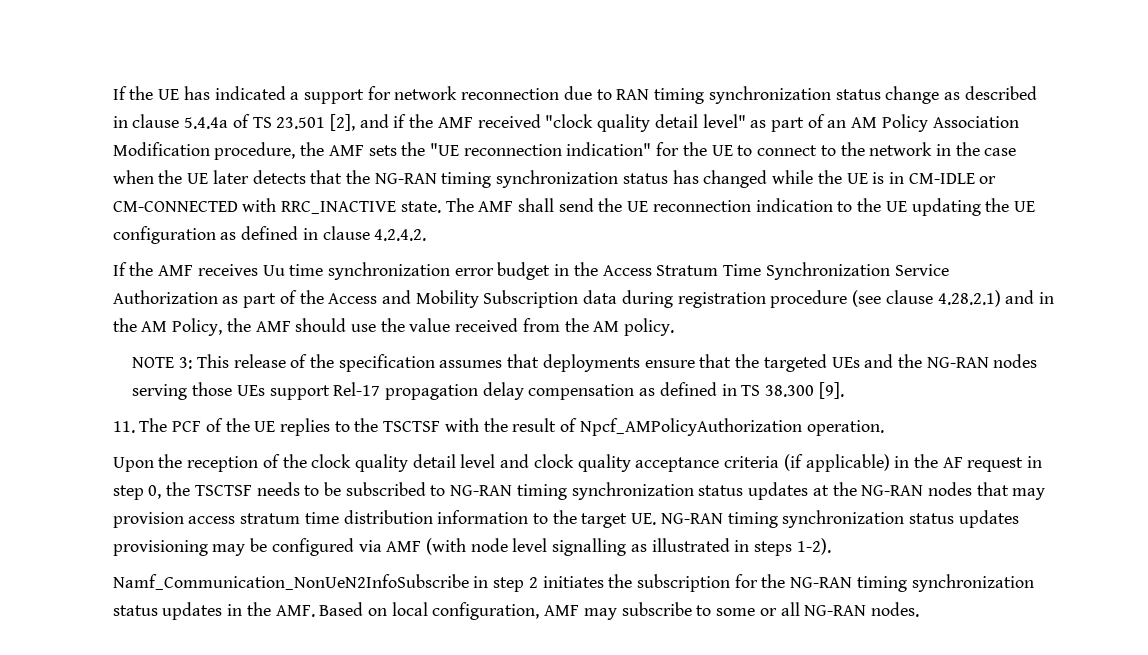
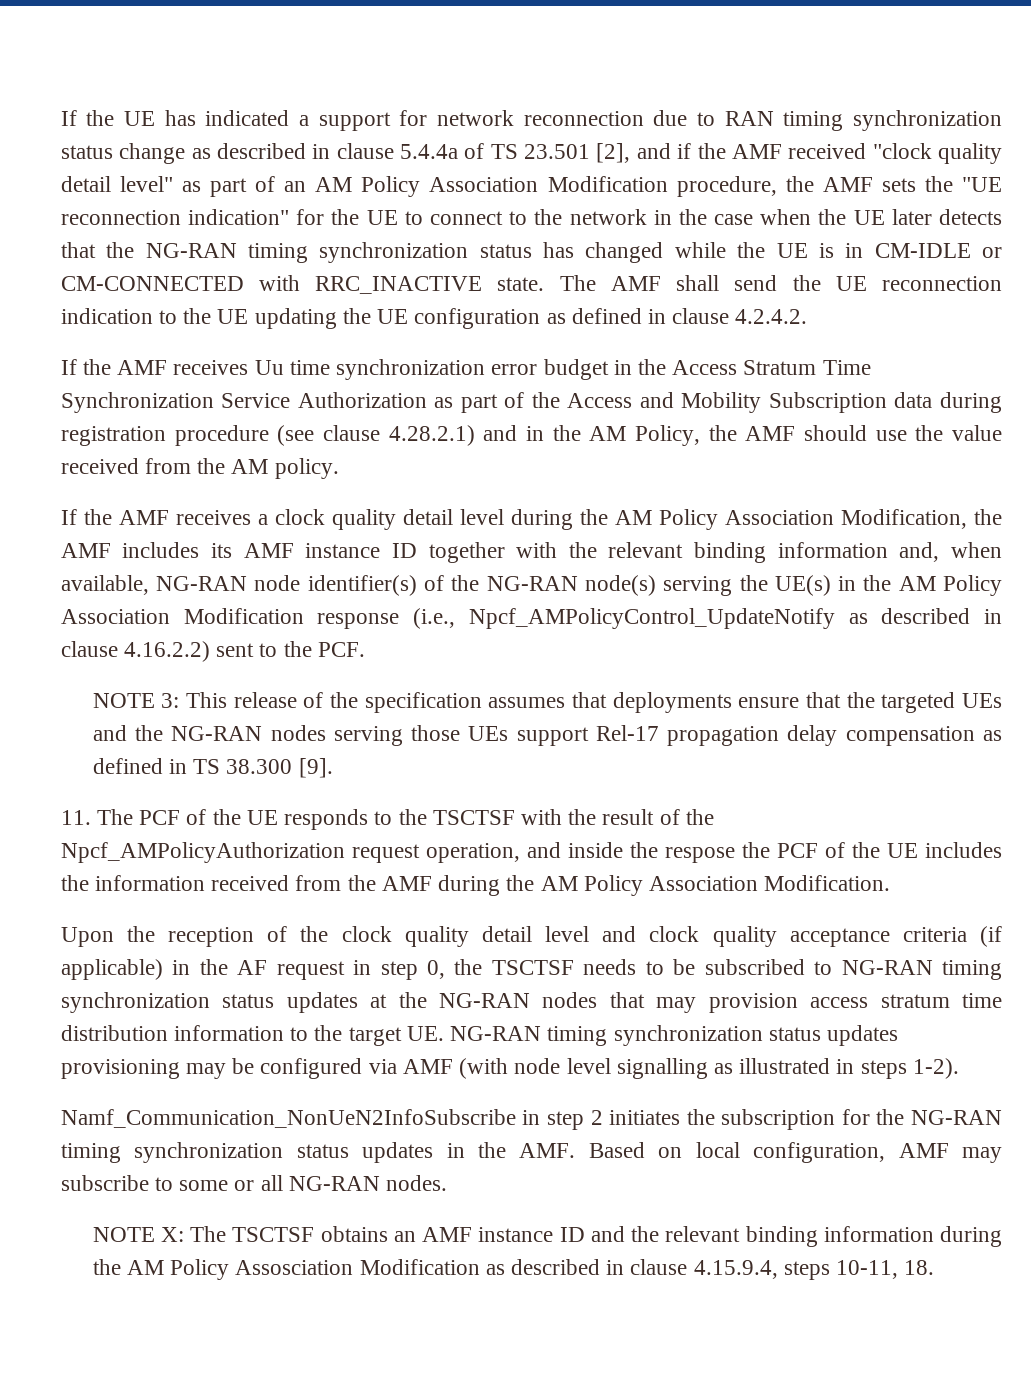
(675, 327) none -> [60,509,1002,530] [60,542,1003,563] [60,575,1003,596] [60,608,1002,629] [60,641,365,662] // If the AMF receives a clock quality detail level during the AM Policy Association Modification, the AMF includes its AMF instance ID together with the relevant binding information and, when available, NG-RAN node identifier(s) of the NG-RAN node(s) serving the UE(s) in the AM Policy Association Modification response (i.e., Npcf_AMPolicyControl_UpdateNotify as described in clause 4.16.2.2) sent to the PCF.
[280,418,331,436] replies -> [284,809,369,830] responds
[579,418,884,436] Npcf_AMPolicyAuthorization operation. -> [685,809,714,825] [60,842,1003,863] [60,875,891,896] the Npcf_AMPolicyAuthorization request operation, and inside the respose the PCF of the UE includes the information received from the AMF during the AM Policy Association Modification.
(920, 609) none -> [92,1226,1003,1247] [92,1259,935,1280] // NOTE X: The TSCTSF obtains an AMF instance ID and the relevant binding information during the AM Policy Assosciation Modification as described in clause 4.15.9.4, steps 10-11, 18.

